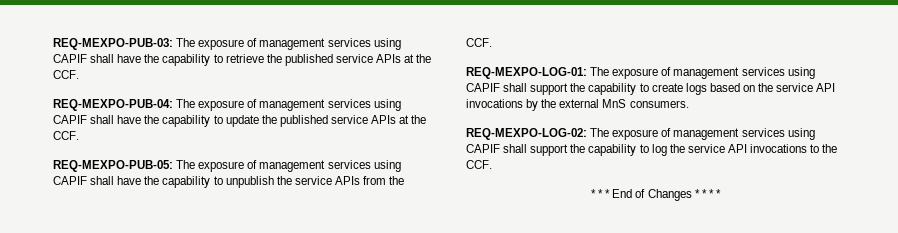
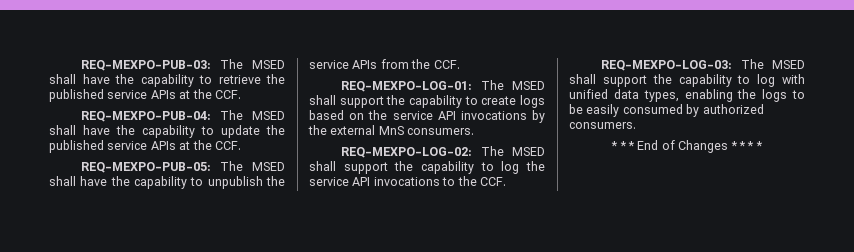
[198,38,401,50] [53,54,87,63] exposure of management services using CAPIF -> [252,60,285,69] MSED
[198,99,401,111] [53,115,87,124] exposure of management services using CAPIF -> [252,111,285,120] MSED
[198,160,401,172] [53,176,87,185] exposure of management services using CAPIF -> [252,162,285,171] MSED
[612,67,815,79] [466,83,500,92] exposure of management services using CAPIF -> [512,81,545,90] MSED
[612,128,815,140] [466,144,500,153] exposure of management services using CAPIF -> [512,147,545,156] MSED
(492, 164) none -> [601,59,805,71] [569,74,805,87] [569,89,805,102] [569,104,764,117] [569,122,636,129] // REQ-MEXPO-LOG-03: The MSED shall support the capability to log with unified data types, enabling the logs to be easily consumed by authorized consumers.

